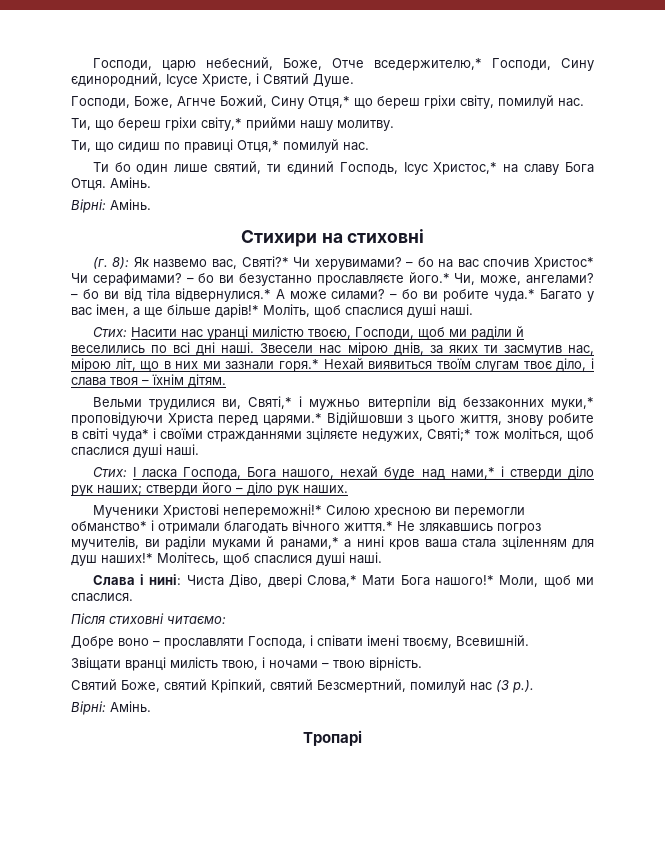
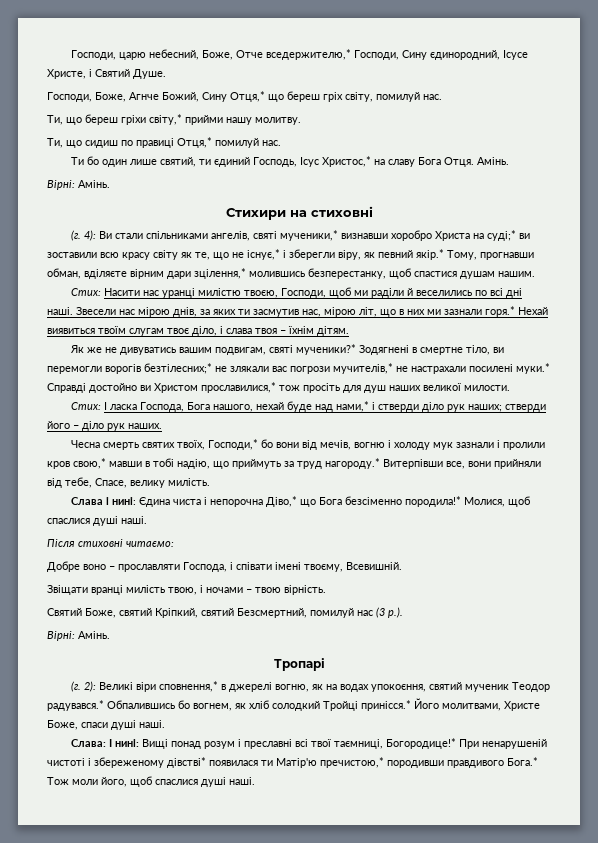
[424,95,456,109] гріхи -> [323,92,343,102] гріх
[112,256,594,270] [71,272,594,286] [71,288,594,302] [71,304,473,318] 8): Як назвемо вас, Святі?* Чи херувимами? – бо на вас спочив Христос* Чи серафимами? – бо ви безустанно прославляєте його.* Чи, може, ангелами? – бо ви від тіла відвернулися.* А може силами? – бо ви робите чуда.* Багато у вас імен, а ще більше дарів!* Моліть, щоб спаслися душі наші. -> [84,230,531,241] [47,249,534,260] [47,268,535,279] 4): Ви стали спільниками ангелів, святі мученики,* визнавши хоробро Христа на суді;* ви зоставили всю красу світу як те, що не існує,* і зберегли віру, як певний якір.* Тому, прогнавши обман, вділяєте вірним дари зцілення,* молившись безперестанку, щоб спастися душам нашим.
[92,396,595,410] [71,412,595,426] [71,428,594,442] [71,444,199,458] Вельми трудилися ви, Святі,* і мужньо витерпіли від беззаконних муки,* проповідуючи Христа перед царями.* Відійшовши з цього життя, знову робите в світі чуда* і своїми стражданнями зціляєте недужих, Святі;* тож моліться, щоб спаслися душі наші. -> [70,344,505,355] [47,363,550,374] [47,382,510,393] Як же не дивуватись вашим подвигам, святі мученики?* Зодягнені в смертне тіло, ви перемогли ворогів безтілесних;* не злякали вас погрози мучителів,* не настрахали посилені муки.* Справді достойно ви Христом прославилися,* тож просіть для душ наших великої милости.
[92,504,525,518] [71,520,541,534] [71,536,594,550] [71,552,382,566] [92,574,594,588] [71,593,133,602] Мученики Христові непереможні!* Силою хресною ви перемогли обманство* і отримали благодать вічного життя.* Не злякавшись погроз мучителів, ви раділи муками й ранами,* а нині кров ваша стала зціленням для душ наших!* Молітесь, щоб спаслися душі наші. // Слава і нині: Чиста Діво, двері Слова,* Мати Бога нашого!* Моли, щоб ми спаслися. -> [71,439,546,450] [47,458,541,469] [47,477,210,488] [71,496,531,507] [47,516,147,526] Чесна смерть святих твоїх, Господи,* бо вони від мечів, вогню і холоду мук зазнали і пролили кров свою,* мавши в тобі надію, що приймуть за труд нагороду.* Витерпівши все, вони прийняли від тебе, Спасе, велику милість. // Слава і нині: Єдина чиста і непорочна Діво,* що Бога безсіменно породила!* Молися, щоб спаслися душі наші.
(362, 738) none -> [71,681,551,692] [47,698,540,711] [47,720,165,730] [71,738,548,749] [47,757,538,768] [47,776,255,787] // (г. 2): Великі віри сповнення,* в джерелі вогню, як на водах упокоєння, святий мученик Теодор радувався.* Обпалившись бо вогнем, як хліб солодкий Тройці принісся.* Його молитвами, Христе Боже, спаси душі наші. // Слава: І нині: Вищі понад розум і преславні всі твої таємниці, Богородице!* При ненарушеній чистоті і збереженому дівстві* появилася ти Матір'ю пречистою,* породивши правдивого Бога.* Тож моли його, щоб спаслися душі наші.

